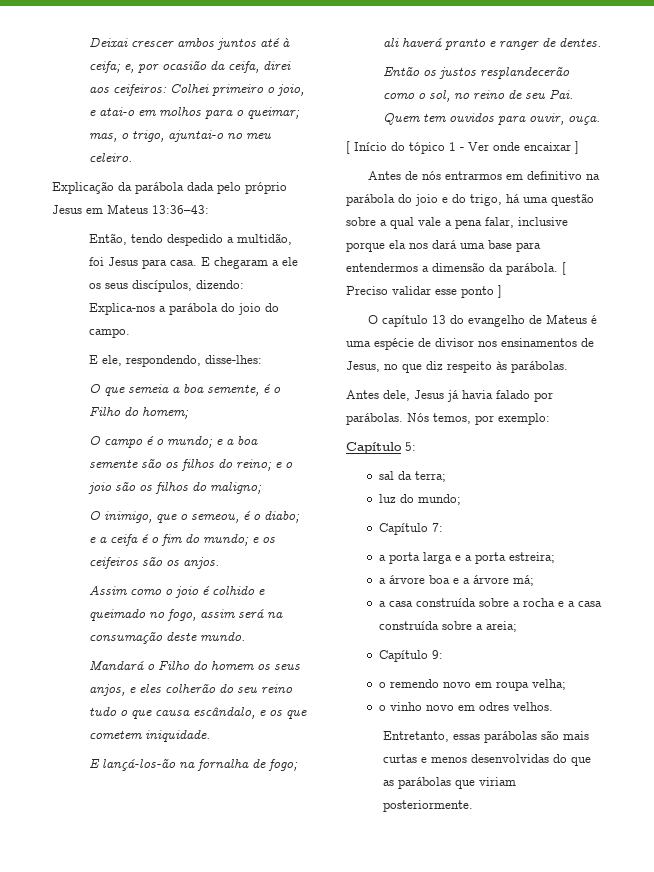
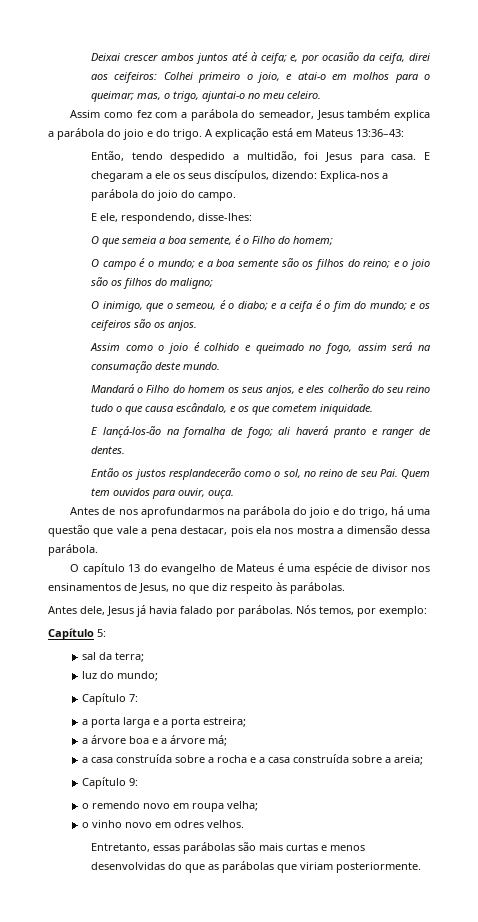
[52,181,287,194] [52,205,82,214] Explicação da parábola dada pelo próprio Jesus -> [70,109,430,121] [48,128,293,140] Assim como fez com a parábola do semeador, Jesus também explica a parábola do joio e do trigo. A explicação está
[346,141,579,154] [367,171,582,180] [ Início do tópico 1 - Ver onde encaixar ] // Antes de nós entrarmos em definitivo -> [70,507,224,518] Antes de nos aprofundarmos
[346,217,568,229] [346,240,541,252] [346,263,418,272] sobre a qual vale a pena falar, inclusive porque ela nos dará uma base para entendermos -> [93,526,334,537] que vale a pena destacar, pois ela nos mostra
[489,263,503,272] da -> [401,526,431,534] dessa
[562,262,566,275] [346,285,502,298] [ Preciso validar esse ponto ] -> (98, 550) none

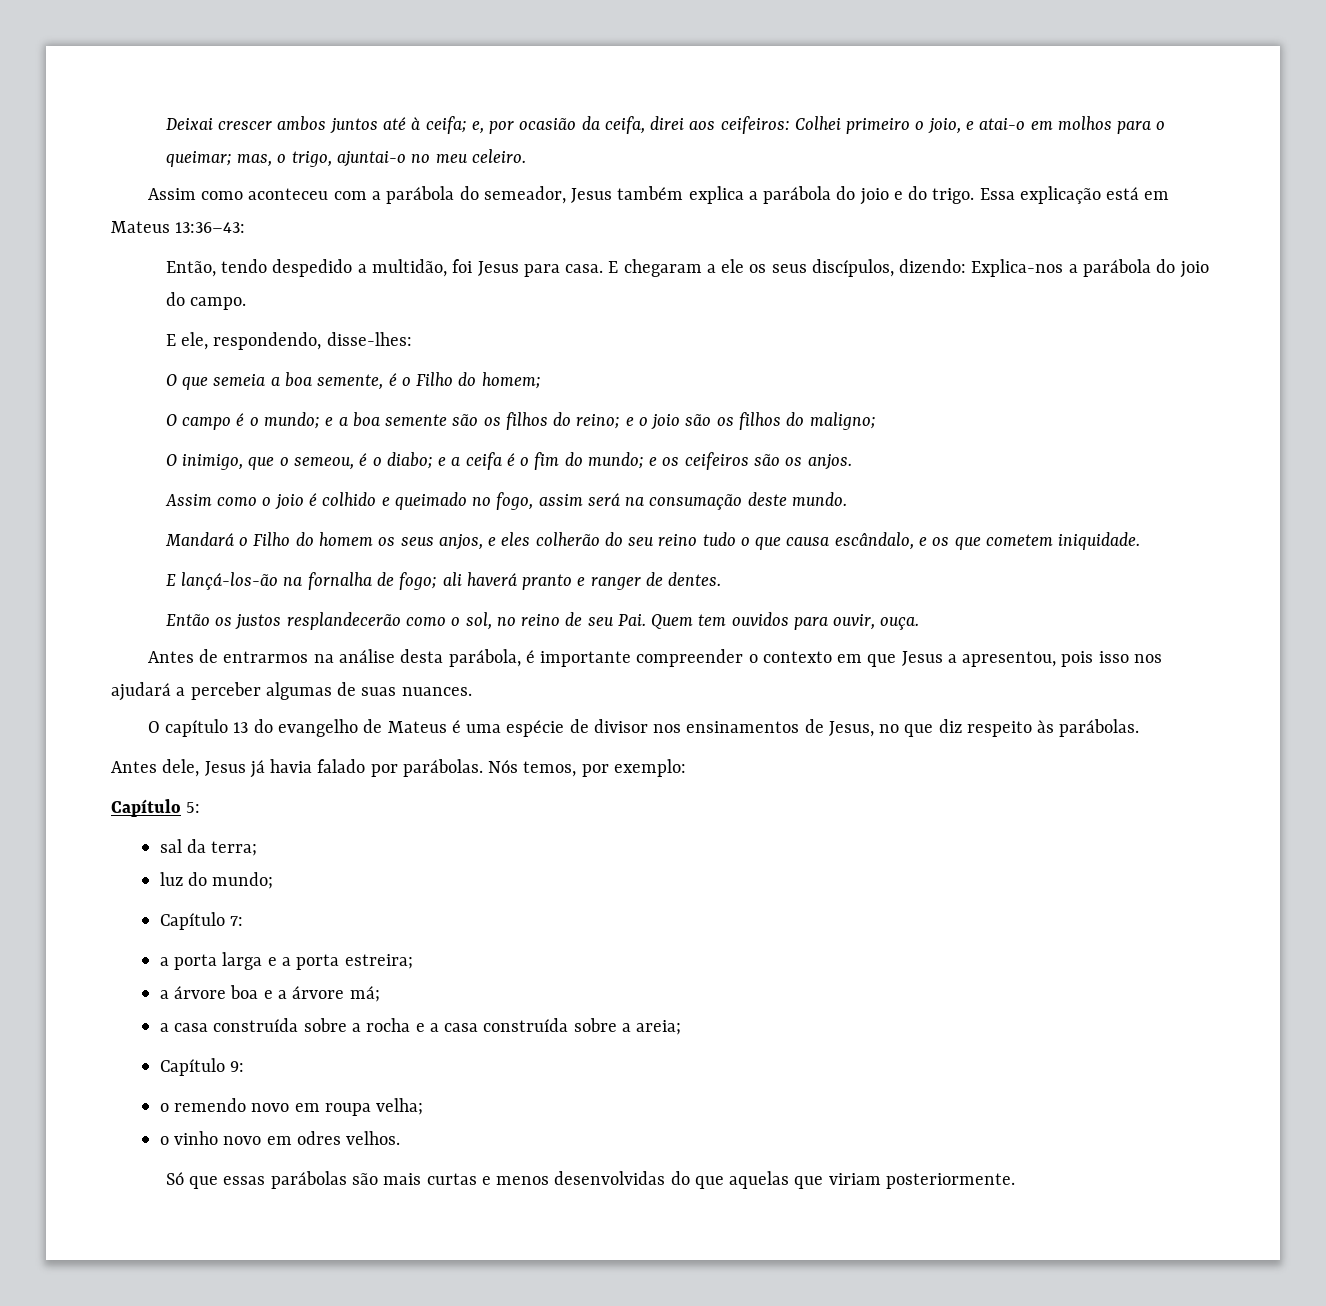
[136,110,152,118] fez -> [248,188,329,200] aconteceu
[205,129,213,137] A -> [979,188,1015,200] Essa
[118,506,430,518] [48,525,431,537] [48,544,98,556] nos aprofundarmos na parábola do joio e do trigo, há uma questão que vale a pena destacar, pois ela nos mostra a dimensão dessa parábola. -> [223,649,1162,667] [111,682,472,701] entrarmos na análise desta parábola, é importante compreender o contexto em que Jesus a apresentou, pois isso nos ajudará a perceber algumas de suas nuances.
[91,843,151,852] Entretanto, -> [165,1172,219,1189] Só que
[208,861,275,873] as parábolas -> [729,1171,790,1189] aquelas

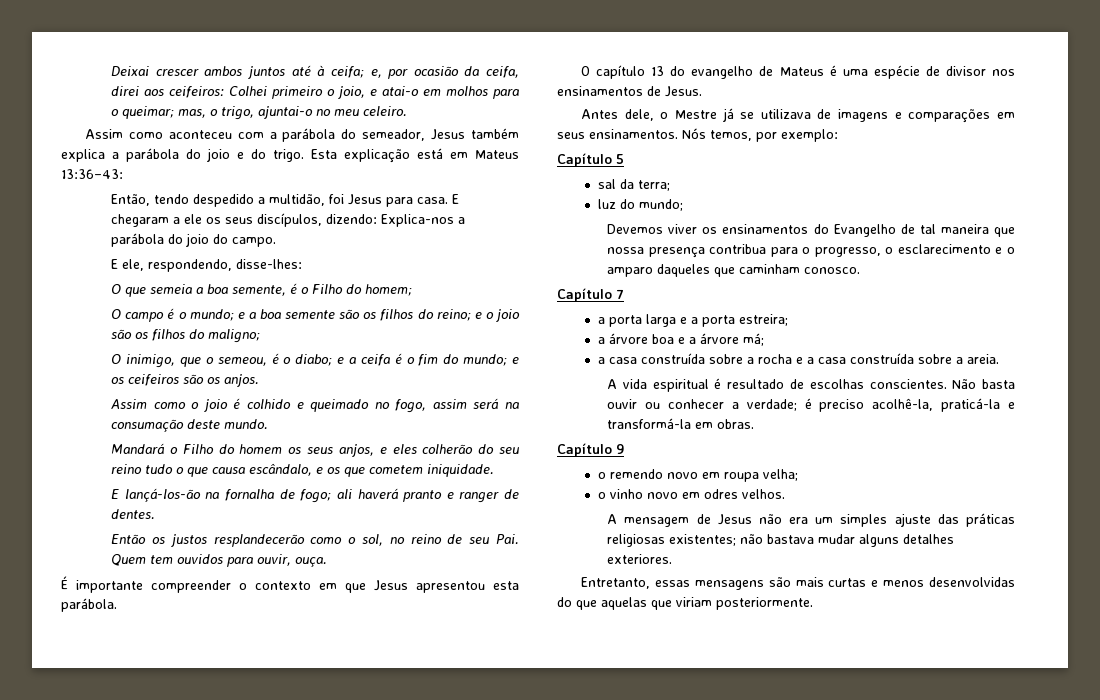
[979,188,1015,200] Essa -> [311,149,337,159] Esta
[147,649,535,667] Antes de entrarmos na análise desta parábola, é -> [61,576,68,590] É
[947,651,1162,667] [111,682,472,701] a apresentou, pois isso nos ajudará a perceber algumas de suas nuances. -> [416,581,519,593] [61,598,117,612] apresentou esta parábola.
[828,719,1140,737] [111,759,483,778] Jesus, no que diz respeito às parábolas. // Antes dele, Jesus já havia falado por parábolas. -> [665,86,702,97] [581,108,1015,123] [557,129,678,139] Jesus. // Antes dele, o Mestre já se utilizava de imagens e comparações em seus ensinamentos.
[186,802,201,813] 5: -> [616,154,624,164] 5
[159,912,244,930] // Capítulo 7: -> [607,224,1015,237] [607,244,1015,258] [607,264,861,277] [557,288,624,302] // Devemos viver os ensinamentos do Evangelho de tal maneira que nossa presença contribua para o progresso, o esclarecimento e o amparo daqueles que caminham conosco. // Capítulo 7
[636,1020,682,1035] [159,1058,245,1076] areia; // Capítulo 9: -> [966,354,999,364] [607,378,1015,392] [607,398,1015,412] [607,418,755,429] [557,443,624,457] areia. // A vida espiritual é resultado de escolhas conscientes. Não basta ouvir ou conhecer a verdade; é preciso acolhê-la, praticá-la e transformá-la em obras. // Capítulo 9
[165,1171,347,1189] Só que essas parábolas -> [607,513,1015,527] [607,534,955,547] [607,554,673,564] [581,577,764,590] A mensagem de Jesus não era um simples ajuste das práticas religiosas existentes; não bastava mudar alguns detalhes exteriores. // Entretanto, essas mensagens

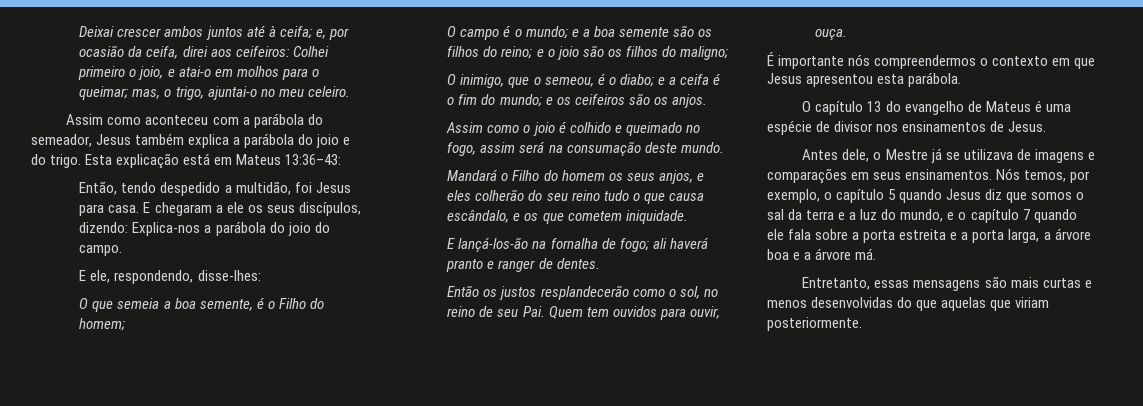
[151,580,231,593] compreender -> [848,54,977,69] nós compreendermos
[781,129,838,142] [557,153,624,167] [597,179,670,191] [597,199,683,211] [607,224,1015,237] [607,244,1015,258] [607,264,861,277] [557,288,624,302] [597,314,676,327] exemplo: // Capítulo 5 // sal da terra; // luz do mundo; // Devemos viver os ensinamentos do Evangelho de tal maneira que nossa presença contribua para o progresso, o esclarecimento e o amparo daqueles que caminham conosco. // Capítulo 7 // a porta larga -> [767,189,1085,203] [767,209,1077,223] [767,229,947,243] exemplo, o capítulo 5 quando Jesus diz que somos o sal da terra e a luz do mundo, e o capítulo 7 quando ele fala sobre a porta estreita
[738,314,788,326] estreira; // -> [1008,229,1040,243] larga,
[742,333,764,346] [597,353,999,364] [607,378,1015,392] [607,398,1015,412] [607,418,755,429] [557,443,624,457] [597,469,798,482] [597,489,785,499] [607,513,1015,527] [607,534,955,547] [607,554,673,564] má; // a casa construída sobre a rocha e a casa construída sobre a areia. // A vida espiritual é resultado de escolhas conscientes. Não basta ouvir ou conhecer a verdade; é preciso acolhê-la, praticá-la e transformá-la em obras. // Capítulo 9 // o remendo novo em roupa velha; // o vinho novo em odres velhos. // A mensagem de Jesus não era um simples ajuste das práticas religiosas existentes; não bastava mudar alguns detalhes exteriores. -> [855,248,877,260] má.

